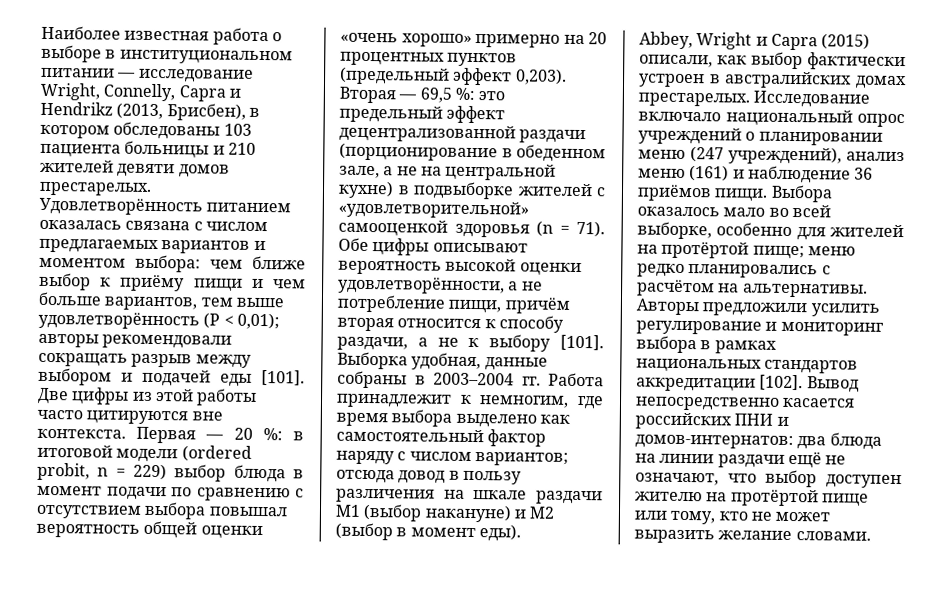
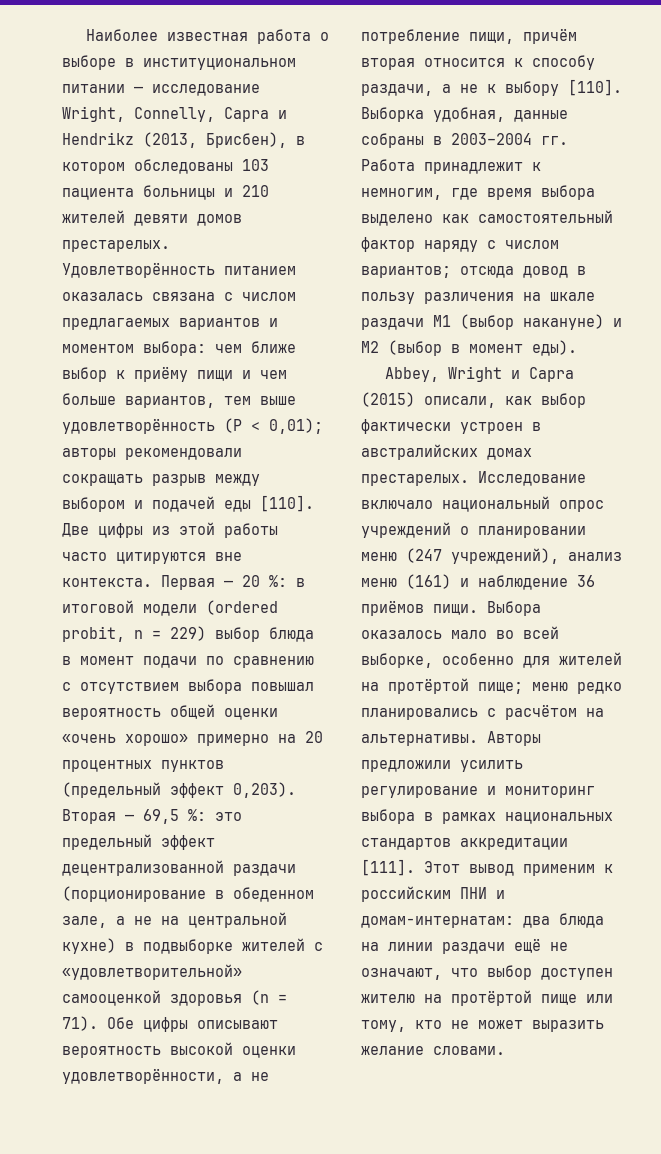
[261,370,305,386] [101]. -> [260,495,314,512] [110].
[560,334,604,351] [101]. -> [568,79,622,96] [110].
[759,374,859,393] [635,396,856,411] [635,412,732,430] [102]. Вывод непосредственно касается российских -> [361,859,613,876] [361,886,451,902] [111]. Этот вывод применим к российским
[635,434,794,450] домов-интернатов: -> [361,916,514,928] домам-интернатам:

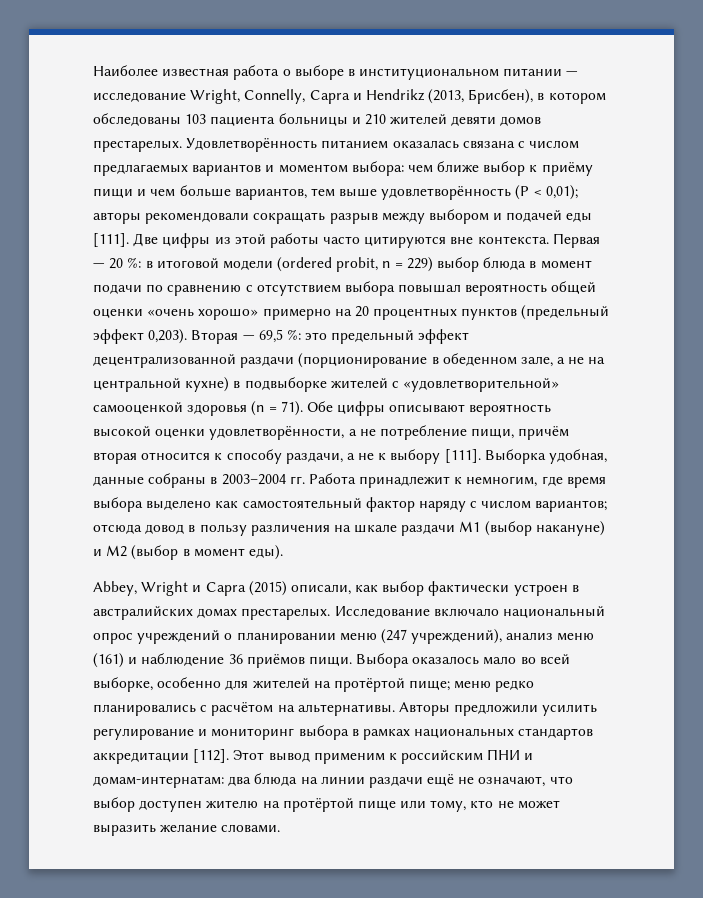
[260,495,314,512] [110]. -> [93,233,129,247] [111].
[568,79,622,96] [110]. -> [444,449,481,463] [111].
[361,859,415,876] [111]. -> [193,749,230,763] [112].

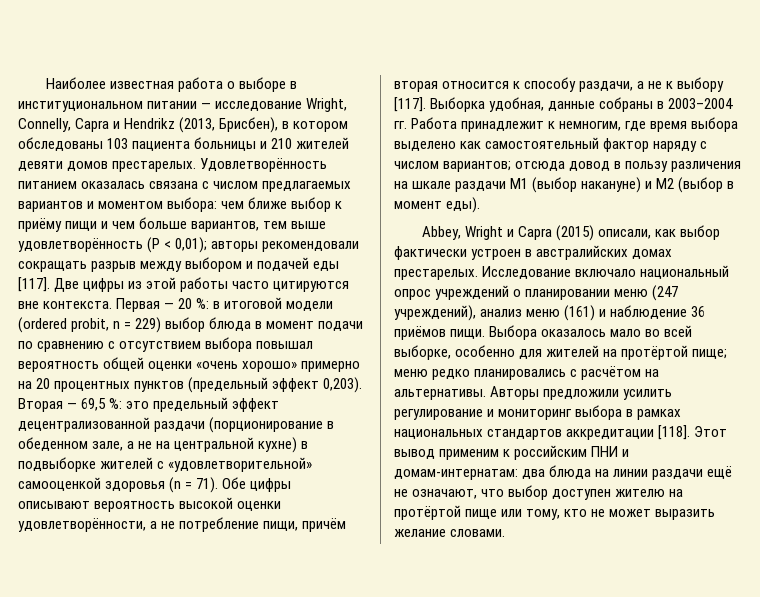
[93,233,129,247] [111]. -> [18,277,50,292] [117].
[444,449,481,463] [111]. -> [394,97,426,112] [117].
[193,749,230,763] [112]. -> [658,425,691,440] [118].

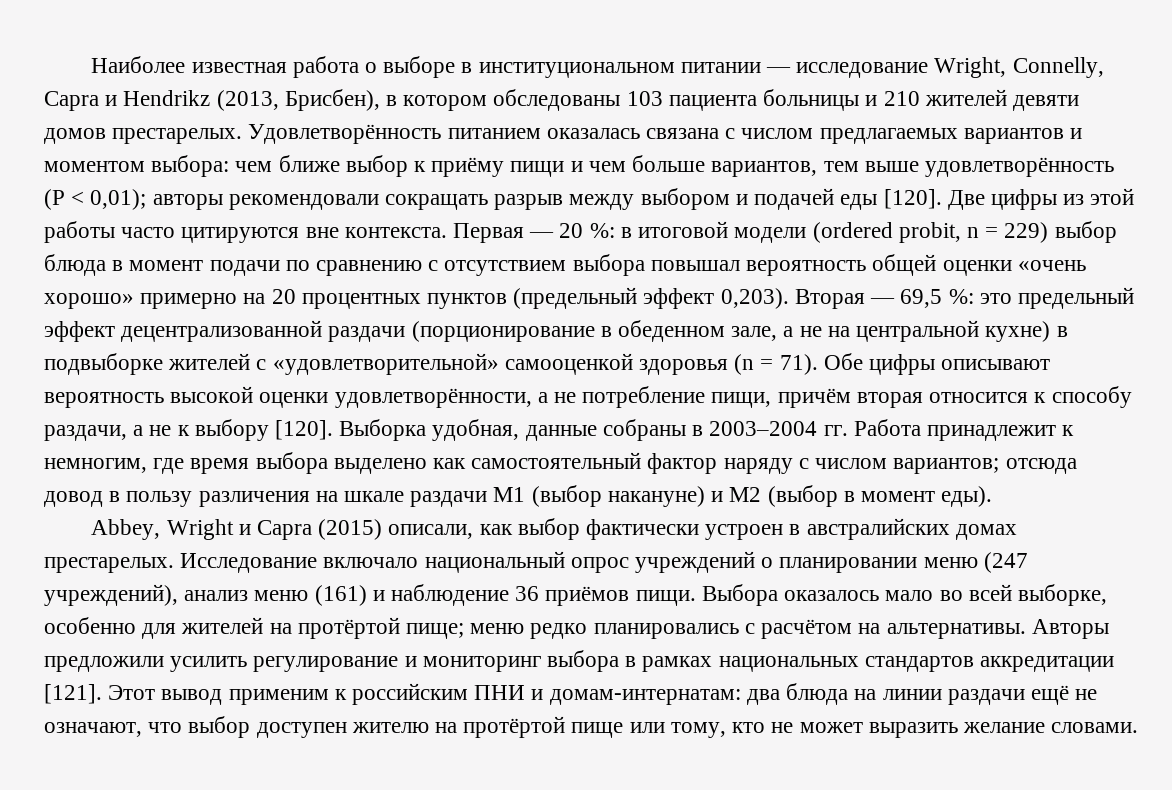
[18,277,50,292] [117]. -> [883,189,942,209] [120].
[394,97,426,112] [117]. -> [275,420,334,440] [120].
[658,425,691,440] [118]. -> [44,684,102,704] [121].

